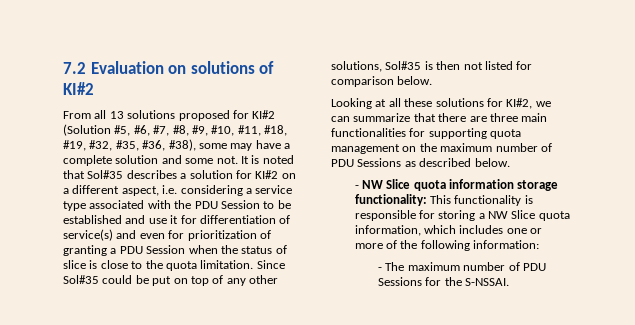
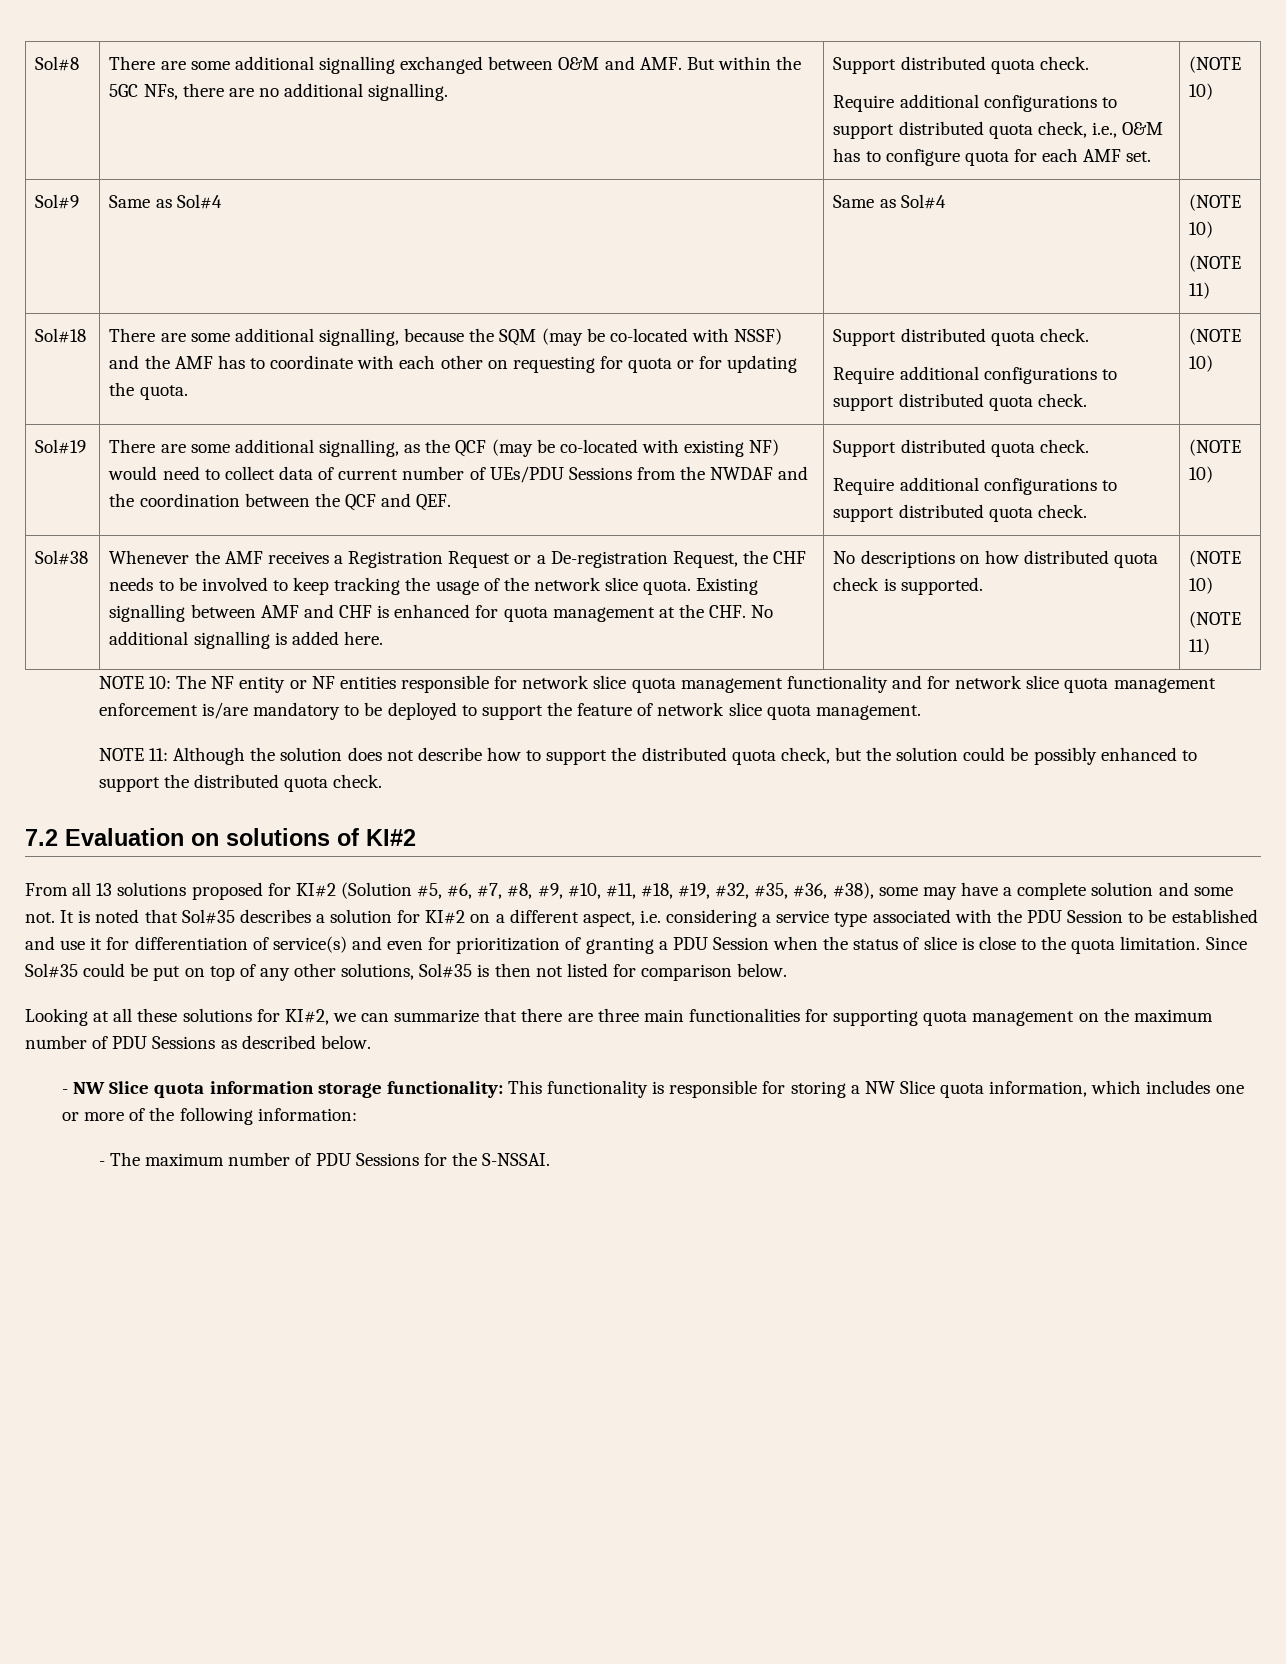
(63, 68) none -> [35,56,80,71] [109,56,802,74] [109,83,449,101] [833,56,1089,74] [833,94,1117,112] [833,121,1164,139] [833,148,1152,166] [1189,56,1242,73] [1189,83,1214,100] [35,194,80,209] [109,194,222,209] [833,194,946,209] [1189,194,1242,211] [1189,221,1214,238] [1189,255,1242,272] [1189,282,1211,299] [35,328,87,343] [109,328,783,346] [109,355,798,373] [109,382,188,400] [833,328,1089,346] [833,366,1117,384] [833,393,1087,411] [1189,328,1242,345] [1189,355,1214,372] [35,439,87,454] [109,439,780,457] [108,466,809,483] [109,493,452,511] [833,439,1089,457] [833,477,1117,495] [833,504,1087,522] [1189,439,1242,456] [1189,466,1214,483] [35,550,89,565] [109,550,807,568] [109,577,759,595] [109,604,774,622] [109,631,383,649] [833,550,1159,568] [833,577,983,595] [1189,550,1242,567] [1189,577,1214,594] [1189,611,1242,628] [1189,638,1211,655] [98,675,1216,693] [98,702,921,720] [98,747,1197,765] [98,774,383,792] Sol#8 | There are some additional signalling exchanged between O&M and AMF. But within the 5GC NFs, there are no additional signalling. | Support distributed quota check. // Require additional configurations to support distributed quota check, i.e., O&M has to configure quota for each AMF set. | (NOTE 10) // Sol#9 | Same as Sol#4 | Same as Sol#4 | (NOTE 10) // (NOTE 11) // Sol#18 | There are some additional signalling, because the SQM (may be co-located with NSSF) and the AMF has to coordinate with each other on requesting for quota or for updating the quota. | Support distributed quota check. // Require additional configurations to support distributed quota check. | (NOTE 10) // Sol#19 | There are some additional signalling, as the QCF (may be co-located with existing NF) would need to collect data of current number of UEs/PDU Sessions from the NWDAF and the coordination between the QCF and QEF. | Support distributed quota check. // Require additional configurations to support distributed quota check. | (NOTE 10) // Sol#38 | Whenever the AMF receives a Registration Request or a De-registration Request, the CHF needs to be involved to keep tracking the usage of the network slice quota. Existing signalling between AMF and CHF is enhanced for quota management at the CHF. No additional signalling is added here. | No descriptions on how distributed quota check is supported. | (NOTE 10) // (NOTE 11) // NOTE 10: The NF entity or NF entities responsible for network slice quota management functionality and for network slice quota management enforcement is/are mandatory to be deployed to support the feature of network slice quota management. // NOTE 11: Although the solution does not describe how to support the distributed quota check, but the solution could be possibly enhanced to support the distributed quota check. //

